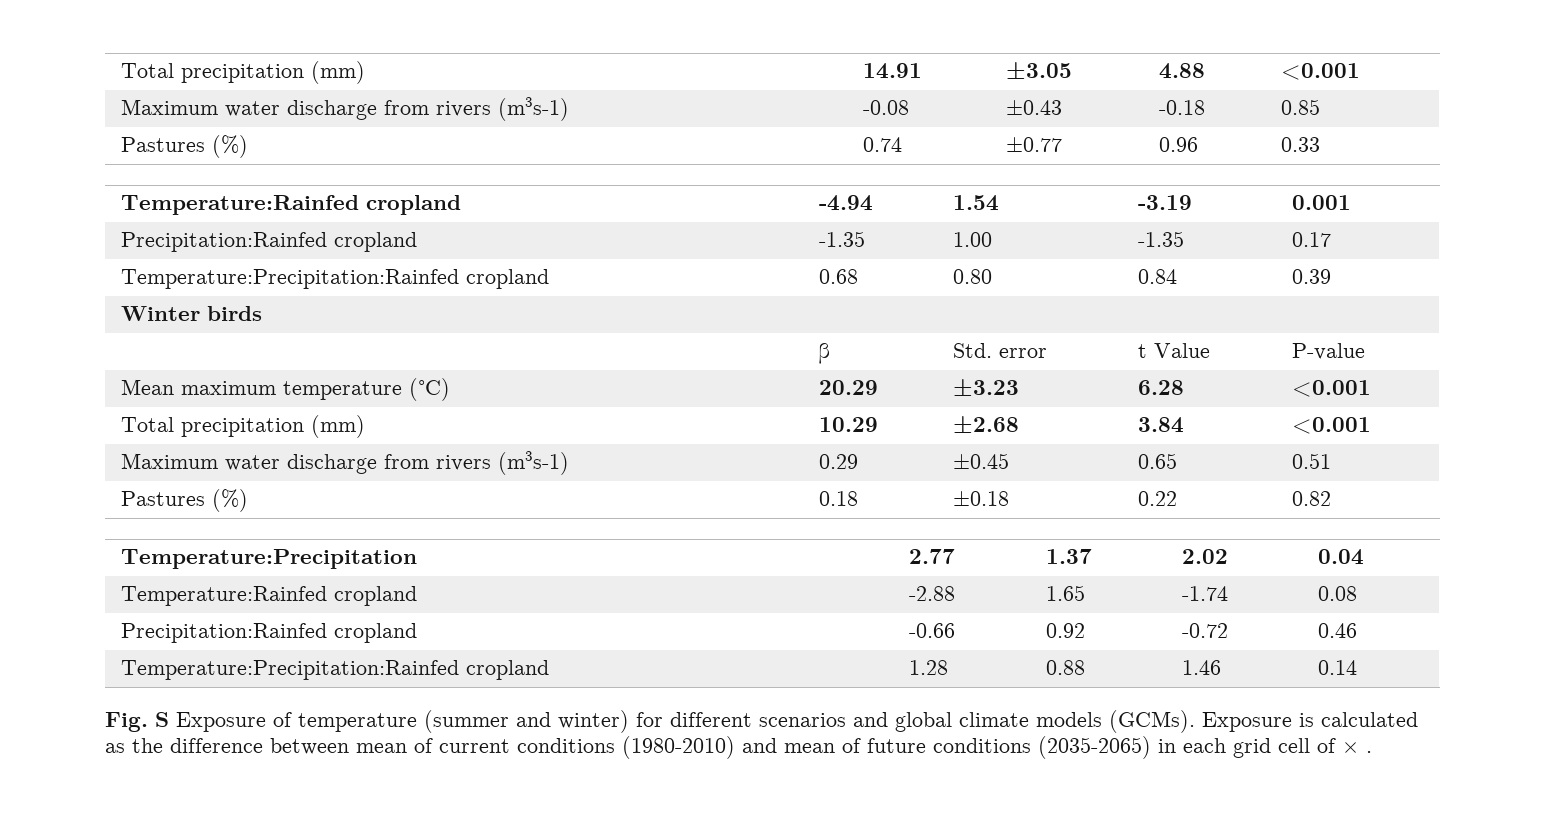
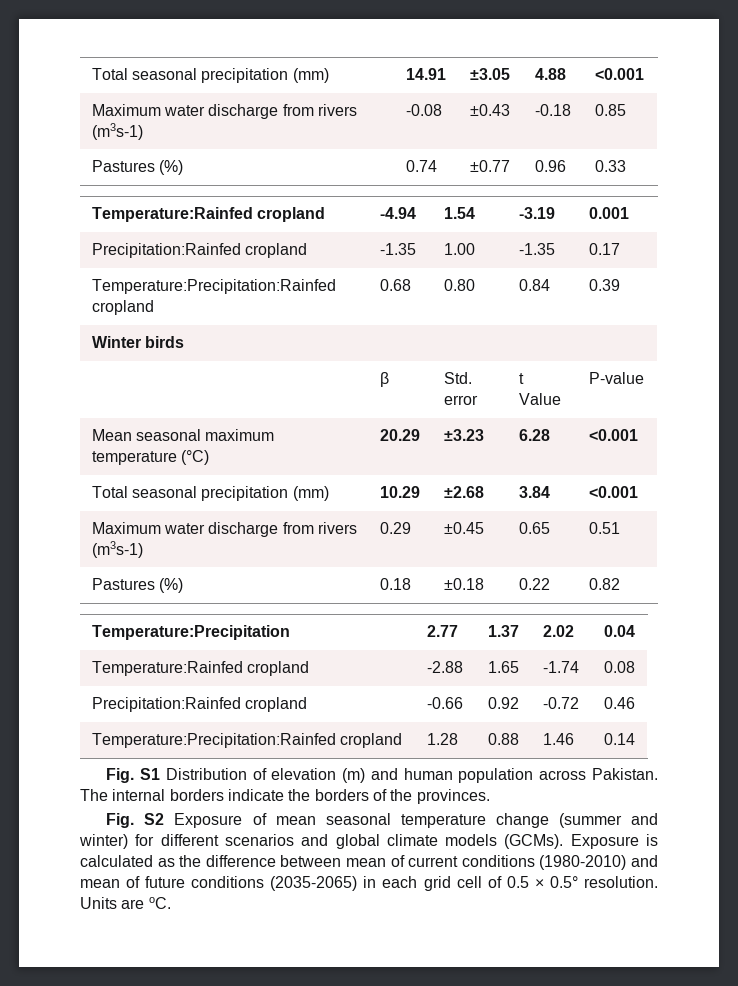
[121,63,175,78] Total -> [91,68,198,80] Total seasonal
(175, 387) none -> [136,429,202,441] seasonal
(175, 424) none -> [132,486,198,498] seasonal
[155,712,417,732] S Exposure of temperature -> [140,768,658,783] [80,789,490,804] [106,813,549,828] S1 Distribution of elevation (m) and human population across Pakistan. The internal borders indicate the borders of the provinces. // Fig. S2 Exposure of mean seasonal temperature change
[1342,742,1372,753] × . -> [506,876,659,888] [80,897,171,909] 0.5 × 0.5° resolution. Units are oC.

